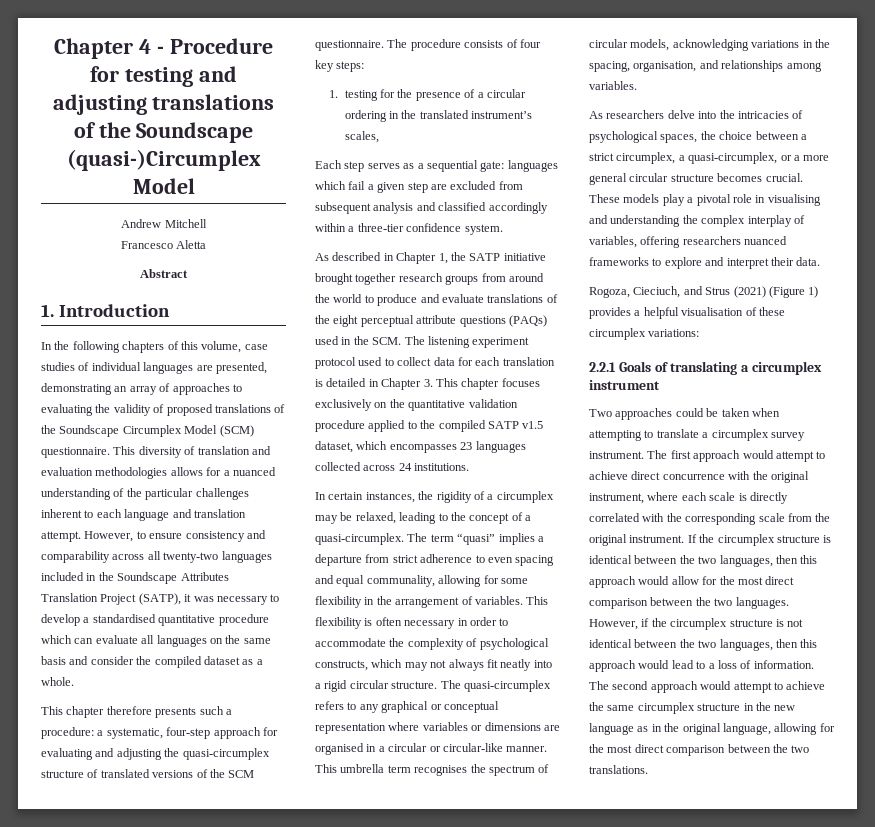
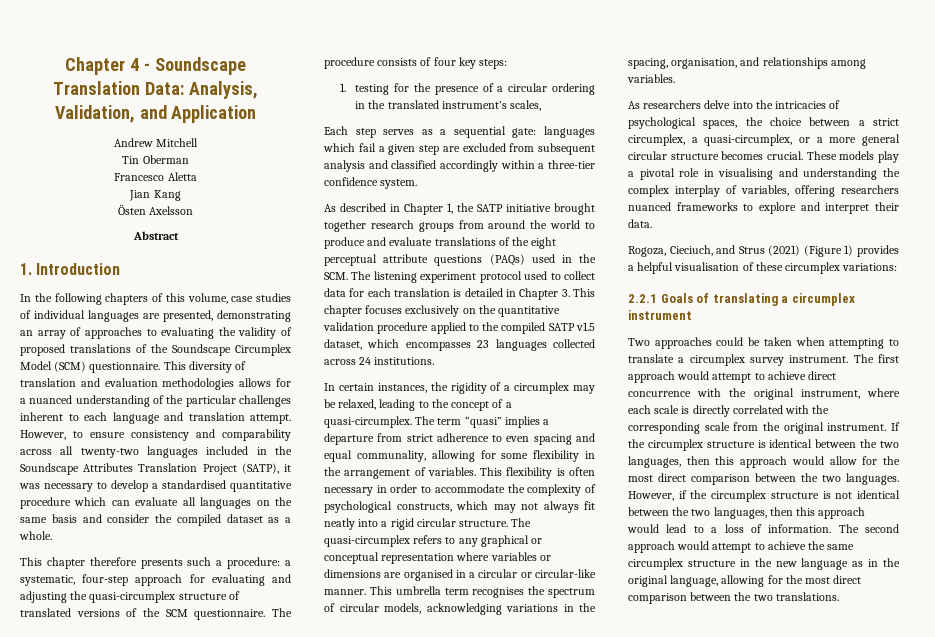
[169,38,273,54] [90,66,237,87] [52,94,275,115] [73,122,254,143] [66,149,261,171] [132,178,195,194] Procedure for testing and adjusting translations of the Soundscape (quasi-)Circumplex Model -> [154,57,246,75] [53,81,258,99] [54,105,257,123] Soundscape Translation Data: Analysis, Validation, and Application
(207, 223) none -> [122,155,189,164] // Tin Oberman
(207, 244) none -> [129,190,181,201] [117,204,194,215] // Jian Kang // Östen Axelsson

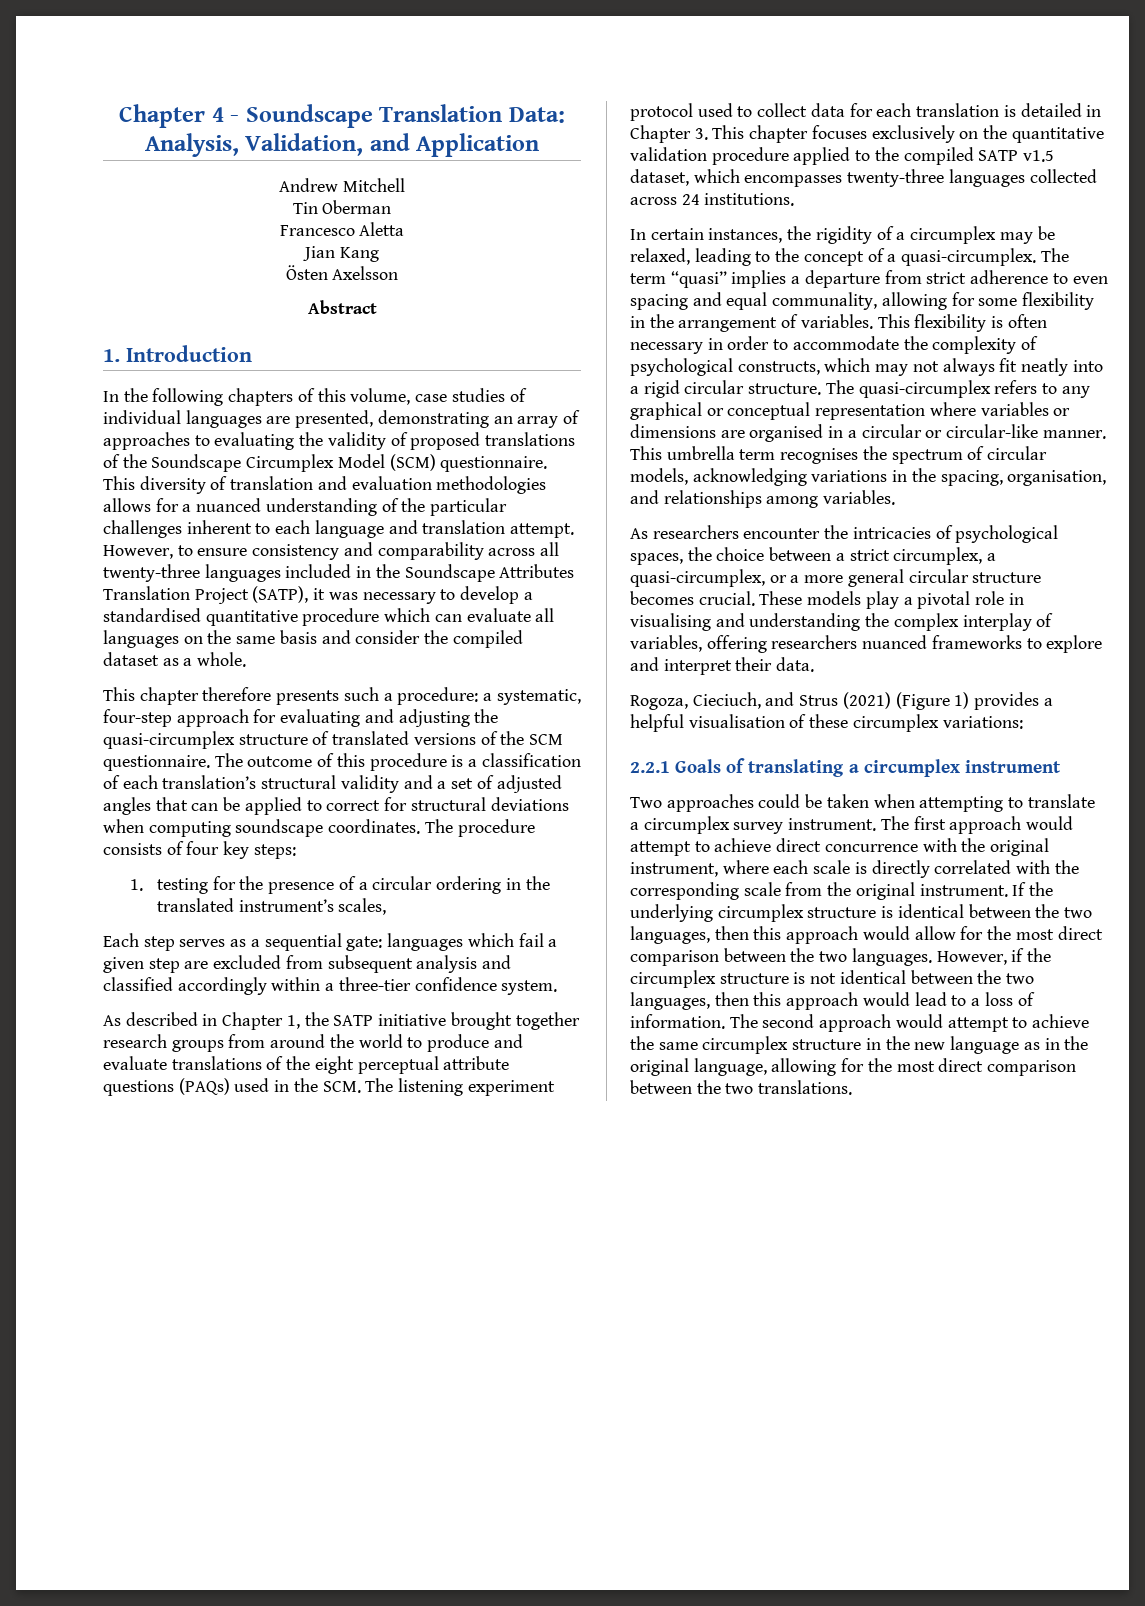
[80,448,139,458] twenty-two -> [103,564,200,582] twenty-three
(292, 612) none -> [247,753,581,771] [103,775,562,793] [103,797,569,815] [103,819,453,837] outcome of this procedure is a classification of each translation’s structural validity and a set of adjusted angles that can be applied to correct for structural deviations when computing soundscape coordinates. The
[477,340,490,348] 23 -> [847,169,945,187] twenty-three
[704,100,753,109] delve into -> [743,528,821,539] encounter
(645, 443) none -> [630,904,713,922] underlying

